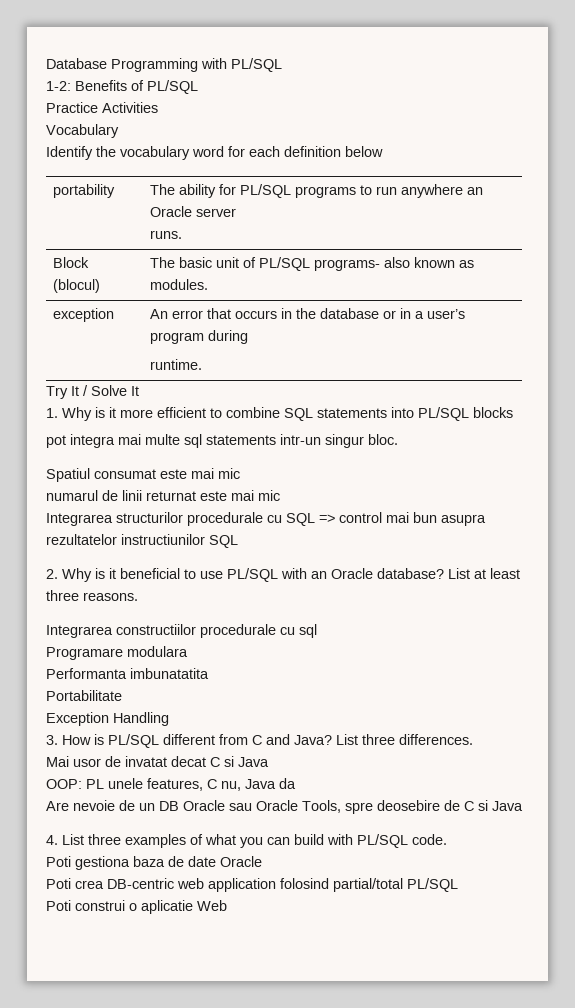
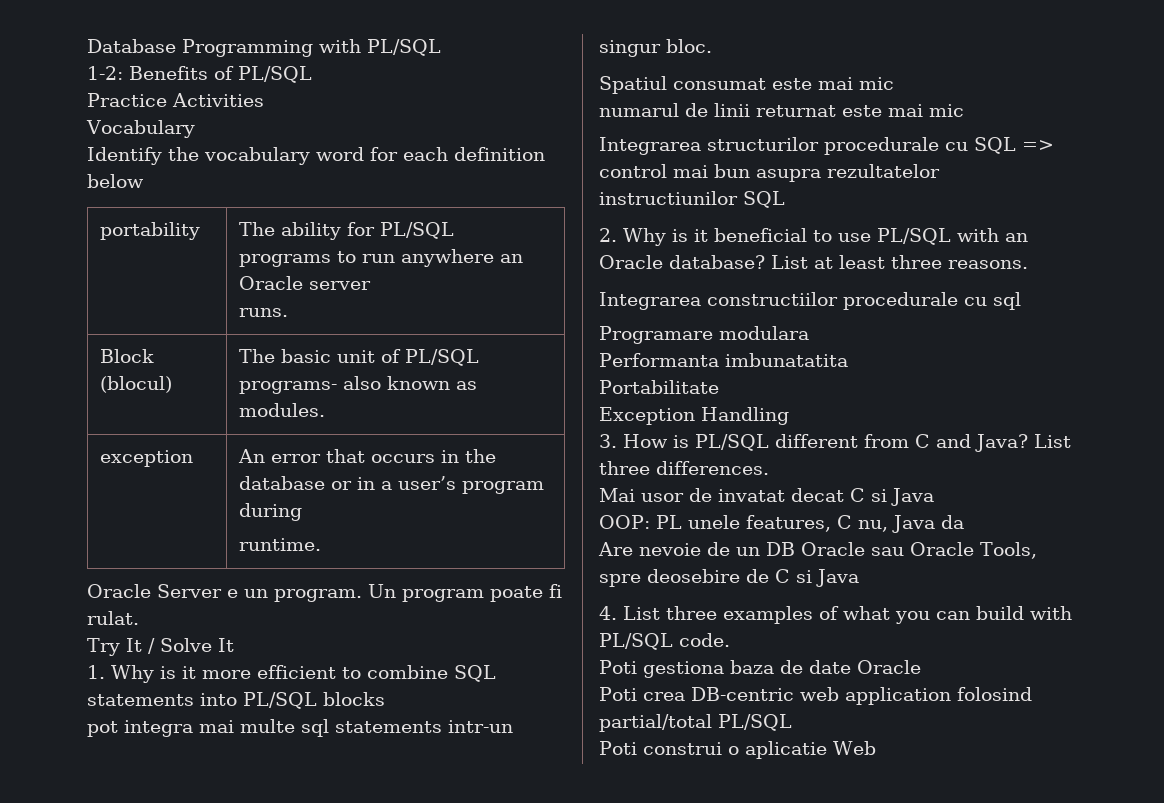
(203, 364) none -> [87,584,562,602] [87,611,139,625] // Oracle Server e un program. Un program poate fi rulat.

